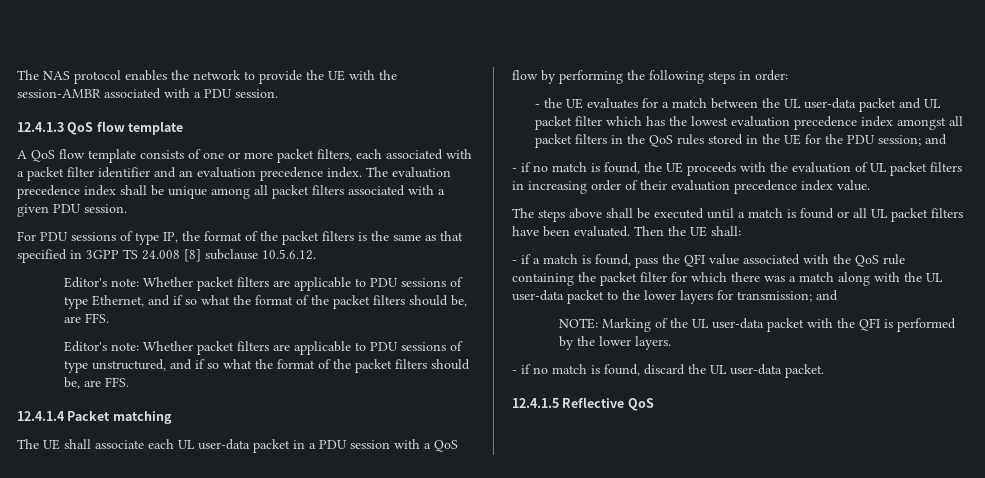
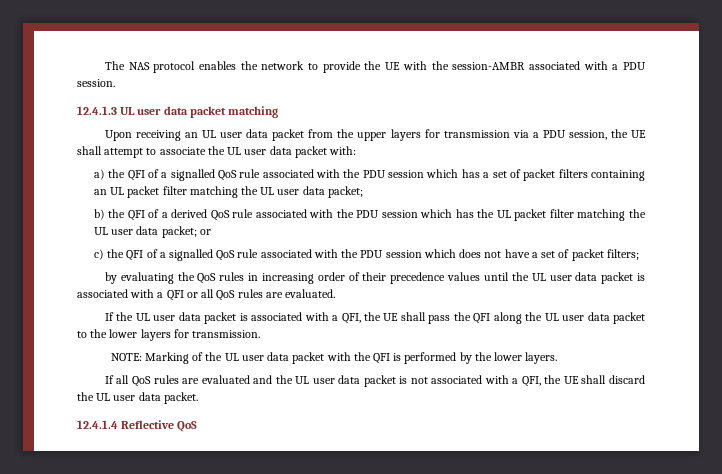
[67,121,184,135] [17,149,472,163] [17,167,451,181] [17,185,445,199] [17,204,127,217] [17,231,463,245] [17,249,316,263] [63,277,463,291] [63,295,467,309] [63,313,109,323] [63,341,463,355] [63,359,470,373] [63,377,129,389] [17,411,172,424] [17,439,458,453] [512,70,788,84] [535,98,942,112] [535,116,964,130] [535,134,948,148] [512,162,962,176] QoS flow template // A QoS flow template consists of one or more packet filters, each associated with a packet filter identifier and an evaluation precedence index. The evaluation precedence index shall be unique among all packet filters associated with a given PDU session. // For PDU sessions of type IP, the format of the packet filters is the same as that specified in 3GPP TS 24.008 [8] subclause 10.5.6.12. // Editor's note: Whether packet filters are applicable to PDU sessions of type Ethernet, and if so what the format of the packet filters should be, are FFS. // Editor's note: Whether packet filters are applicable to PDU sessions of type unstructured, and if so what the format of the packet filters should be, are FFS. // 12.4.1.4 Packet matching // The UE shall associate each UL user-data packet in a PDU session with a QoS flow by performing the following steps in order: // - the UE evaluates for a match between the UL user-data packet and UL packet filter which has the lowest evaluation precedence index amongst all packet filters in the QoS rules stored in the UE for the PDU session; and // - if no match is found, the UE proceeds with the evaluation of UL packet filters -> [120,106,279,118] [104,129,646,141] [77,146,357,158] [93,169,645,181] [93,186,363,198] [93,209,647,221] [93,226,211,238] [93,249,639,261] [104,272,245,284] UL user data packet matching // Upon receiving an UL user data packet from the upper layers for transmission via a PDU session, the UE shall attempt to associate the UL user data packet with: // a) the QFI of a signalled QoS rule associated with the PDU session which has a set of packet filters containing an UL packet filter matching the UL user data packet; // b) the QFI of a derived QoS rule associated with the PDU session which has the UL packet filter matching the UL user data packet; or // c) the QFI of a signalled QoS rule associated with the PDU session which does not have a set of packet filters; // by evaluating the QoS rules
[671,180,870,194] [512,208,963,222] [512,226,741,237] [512,254,905,268] [512,272,943,286] [512,290,564,301] evaluation precedence index value. // The steps above shall be executed until a match is found or all UL packet filters have been evaluated. Then the UE shall: // - if a match is found, pass the QFI value associated with the QoS rule containing the packet filter for which there was a match along with the UL user-data -> [390,272,645,284] [77,289,336,301] [104,312,610,324] precedence values until the UL user data packet is associated with a QFI or all QoS rules are evaluated. // If the UL user data packet is associated with a QFI, the UE shall pass the QFI along the UL user data
[737,290,838,302] transmission; and -> [192,330,261,338] transmission.
[711,318,764,329] user-data -> [241,352,290,361] user data
[512,364,640,376] - if no match is found, -> [104,375,607,387] If all QoS rules are evaluated and the UL user data packet is not associated with a QFI, the UE shall
[730,364,782,375] user-data -> [113,392,161,401] user data
[512,398,559,408] 12.4.1.5 -> [77,420,118,429] 12.4.1.4

